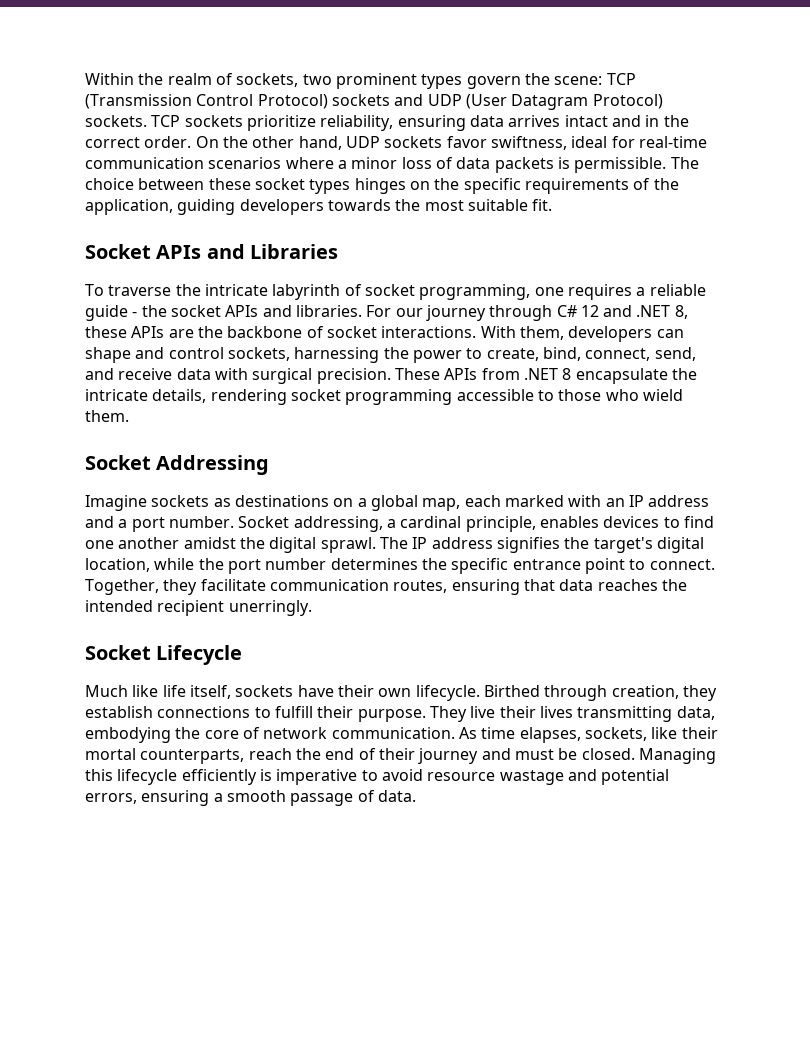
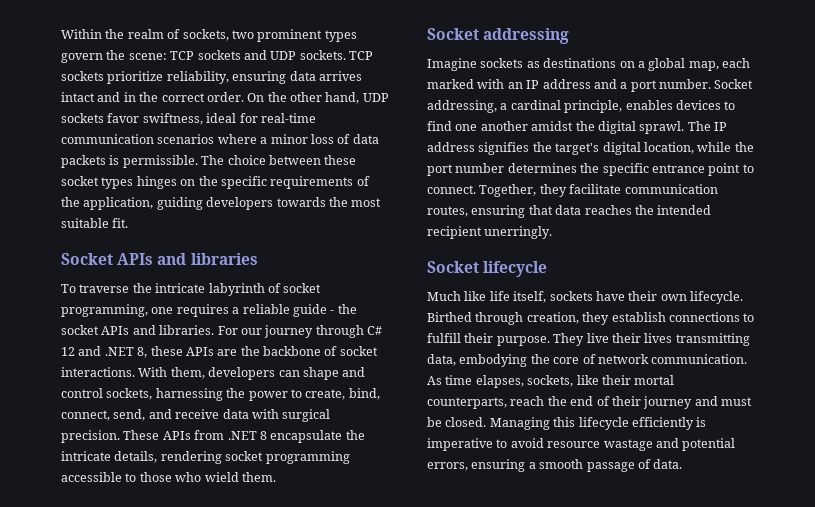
[85,94,663,110] (Transmission Control Protocol) sockets and UDP (User Datagram Protocol) -> [197,50,297,60] sockets and UDP
[250,244,339,259] Libraries -> [190,253,258,265] libraries
[156,455,270,475] Addressing -> [483,28,570,44] addressing
[156,645,243,665] Lifecycle -> [483,261,548,277] lifecycle

